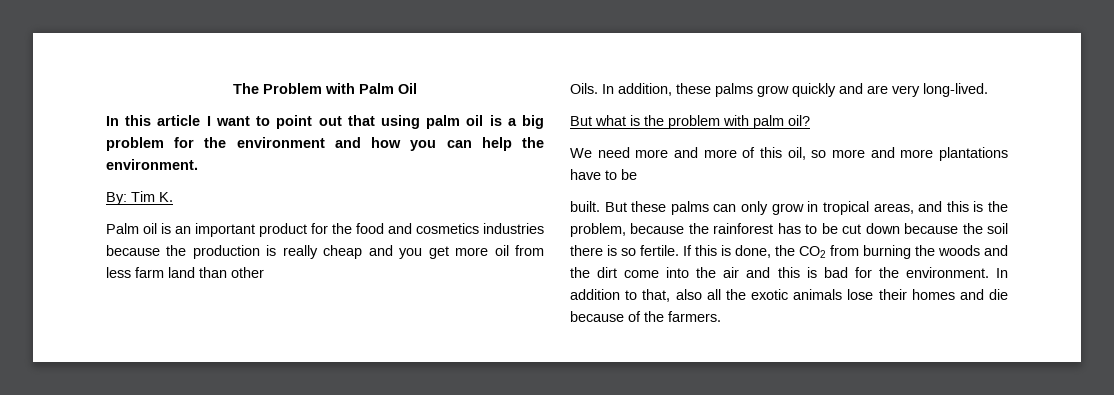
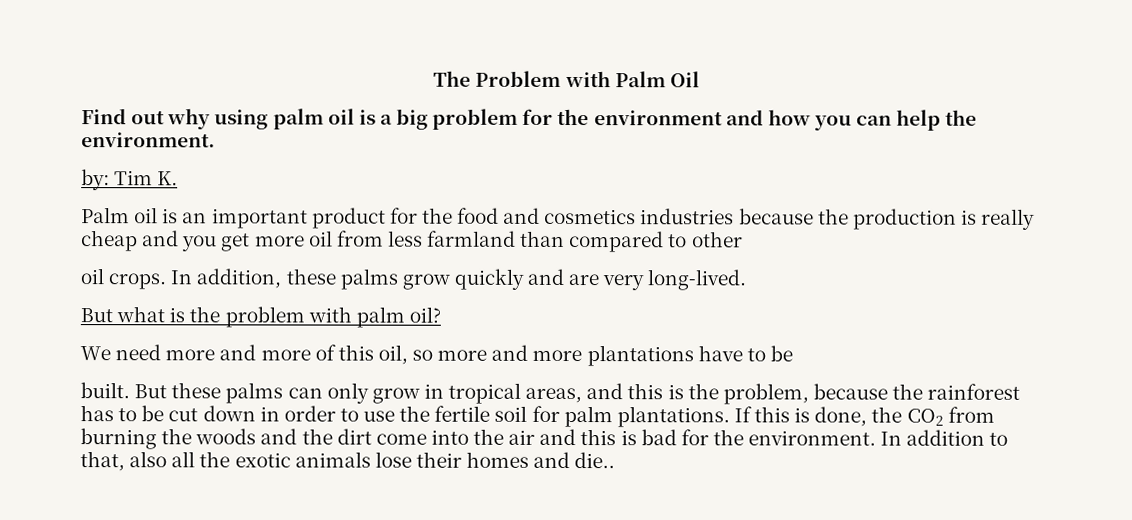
[106,115,375,129] In this article I want to point out that -> [81,108,212,130] Find out why
[106,192,127,205] By: -> [81,169,110,191] by:
[135,267,227,278] farm land than -> [427,230,688,253] farmland than compared to
[570,83,598,94] Oils. -> [80,268,167,290] oil crops.
[904,223,1008,234] [570,245,679,256] because the soil there is so fertile. -> [259,405,730,428] in order to use the fertile soil for palm plantations.
[989,289,1008,300] [570,311,721,322] die because of the farmers. -> [574,452,616,469] die..

